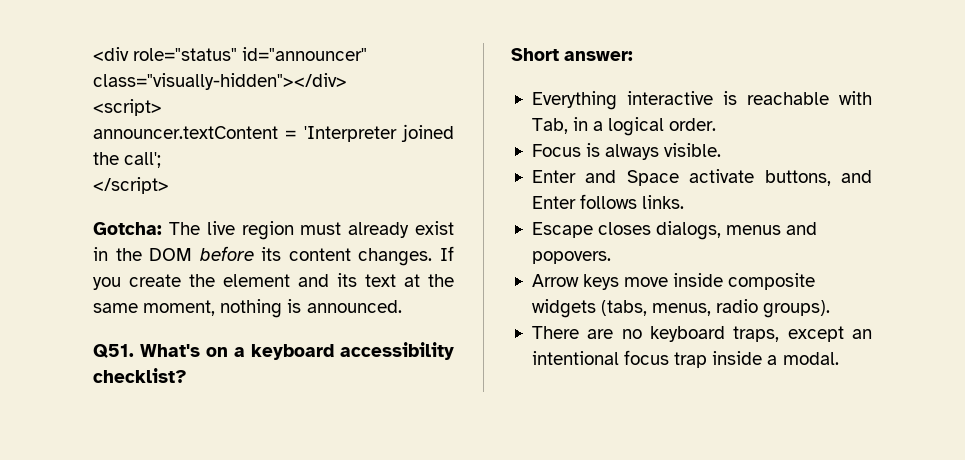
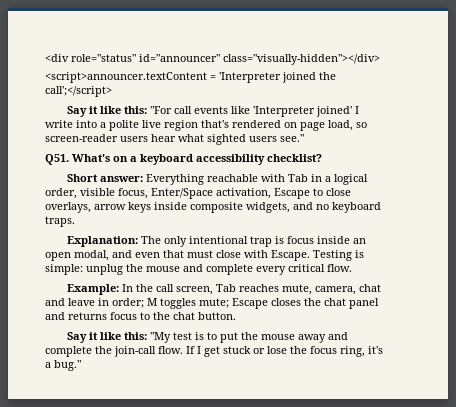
[93,99,162,116] [93,126,278,139] <script> // announcer.textContent -> [45,72,207,83] <script>announcer.textContent
[124,152,162,168] [93,177,169,194] [93,221,454,240] [93,246,454,266] [93,273,454,290] [93,299,402,318] call'; // </script> // Gotcha: The live region must already exist in the DOM before its content changes. If you create the element and its text at the same moment, nothing is announced. -> [45,86,112,97] [67,106,360,117] [45,120,367,131] [45,134,304,145] call';</script> // Say it like this: "For call events like 'Interpreter joined' I write into a polite live region that's rendered on page load, so screen-reader users hear what sighted users see."
[531,91,737,110] // Everything interactive is -> [146,174,205,185] Everything
[531,118,568,134] Tab, -> [288,174,309,182] Tab
[669,118,717,131] [531,143,722,160] [531,169,872,186] [531,194,685,209] [531,221,818,240] [531,251,611,264] [531,273,816,290] [531,299,831,318] [531,326,872,342] [531,350,839,368] order. // Focus is always visible. // Enter and Space activate buttons, and Enter follows links. // Escape closes dialogs, menus and popovers. // Arrow keys move inside composite widgets (tabs, menus, radio groups). // There are no keyboard traps, except an intentional focus trap inside a modal. -> [45,188,351,199] [45,202,381,213] [45,216,75,227] [67,236,367,247] [45,250,364,261] [45,264,352,275] [67,284,382,295] [45,298,379,309] [45,312,236,320] [67,332,349,343] [45,346,383,357] [45,360,81,371] order, visible focus, Enter/Space activation, Escape to close overlays, arrow keys inside composite widgets, and no keyboard traps. // Explanation: The only intentional trap is focus inside an open modal, and even that must close with Escape. Testing is simple: unplug the mouse and complete every critical flow. // Example: In the call screen, Tab reaches mute, camera, chat and leave in order; M toggles mute; Escape closes the chat panel and returns focus to the chat button. // Say it like this: "My test is to put the mouse away and complete the join-call flow. If I get stuck or lose the focus ring, it's a bug."

